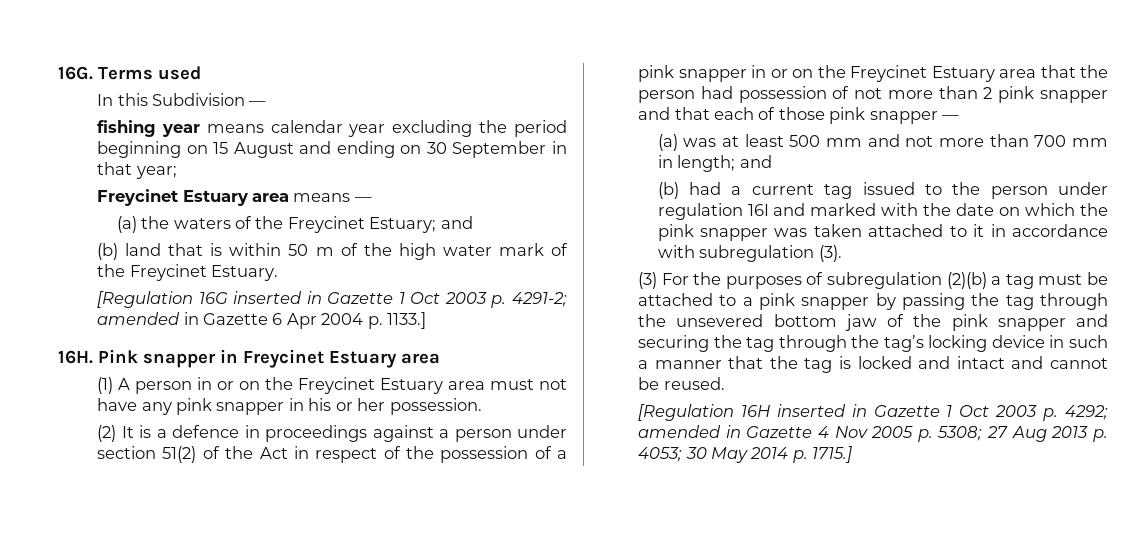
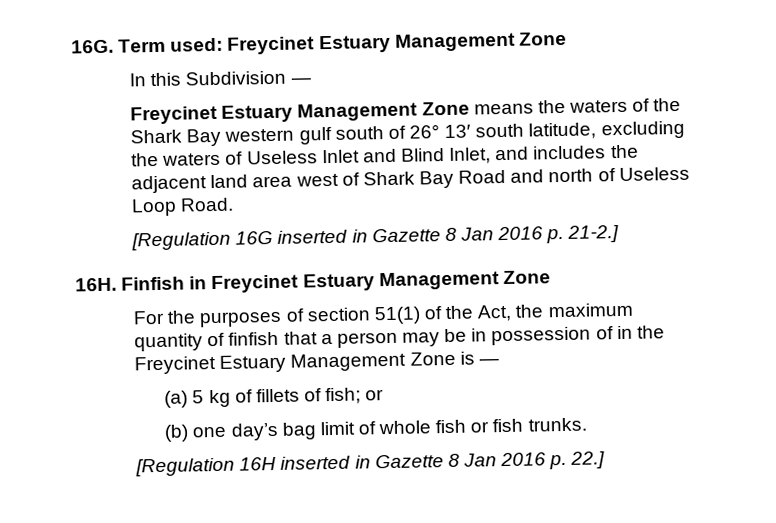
[98,66,201,80] [97,93,267,106] [97,120,567,137] [97,141,567,158] [97,162,177,179] [97,189,372,206] [116,216,473,233] [97,243,569,260] [97,264,278,281] Terms used // In this Subdivision — // fishing year means calendar year excluding the period beginning on 15 August and ending on 30 September in that year; // Freycinet Estuary area means — // (a) the waters of the Freycinet Estuary; and // (b) land that is within 50 m of the high water mark of the Freycinet Estuary. -> [118,31,567,55] [129,70,311,87] [130,97,682,125] [130,120,685,147] [131,144,639,167] [131,166,690,194] [131,197,235,217] Term used: Freycinet Estuary Management Zone // In this Subdivision — // Freycinet Estuary Management Zone means the waters of the Shark Bay western gulf south of 26° 13′ south latitude, excluding the waters of Useless Inlet and Blind Inlet, and includes the adjacent land area west of Shark Bay Road and north of Useless Loop Road.
[398,292,567,308] [97,312,427,329] 1 Oct 2003 p. 4291-2; amended in Gazette 6 Apr 2004 p. 1133.] -> [444,224,620,244] 8 Jan 2016 p. 21-2.]
[98,349,216,368] Pink snapper -> [121,276,186,291] Finfish
[401,353,440,364] [97,377,567,394] [97,398,482,415] [97,425,567,442] [97,446,567,463] [638,65,1108,82] [638,86,1108,103] [638,107,960,124] [657,134,1108,151] [657,155,772,172] [657,182,1108,199] [657,203,1108,220] [657,224,1108,241] [657,245,842,262] [638,272,1108,289] [638,293,1108,310] [638,314,1108,331] [638,335,1108,352] [638,356,1108,373] [638,377,725,390] area // (1) A person in or on the Freycinet Estuary area must not have any pink snapper in his or her possession. // (2) It is a defence in proceedings against a person under section 51(2) of the Act in respect of the possession of a pink snapper in or on the Freycinet Estuary area that the person had possession of not more than 2 pink snapper and that each of those pink snapper — // (a) was at least 500 mm and not more than 700 mm in length; and // (b) had a current tag issued to the person under regulation 16I and marked with the date on which the pink snapper was taken attached to it in accordance with subregulation (3). // (3) For the purposes of subregulation (2)(b) a tag must be attached to a pink snapper by passing the tag through the unsevered bottom jaw of the pink snapper and securing the tag through the tag’s locking device in such a manner that the tag is locked and intact and cannot be reused. -> [378,270,551,291] [133,302,633,328] [134,325,665,352] [134,351,499,375] [164,387,385,408] [164,417,587,442] Management Zone // For the purposes of section 51(1) of the Act, the maximum quantity of finfish that a person may be in possession of in the Freycinet Estuary Management Zone is — // (a) 5 kg of fillets of fish; or // (b) one day’s bag limit of whole fish or fish trunks.
[946,405,1108,421] [638,425,1109,442] [638,446,853,463] 1 Oct 2003 p. 4292; amended in Gazette 4 Nov 2005 p. 5308; 27 Aug 2013 p. 4053; 30 May 2014 p. 1715.] -> [447,451,606,470] 8 Jan 2016 p. 22.]

